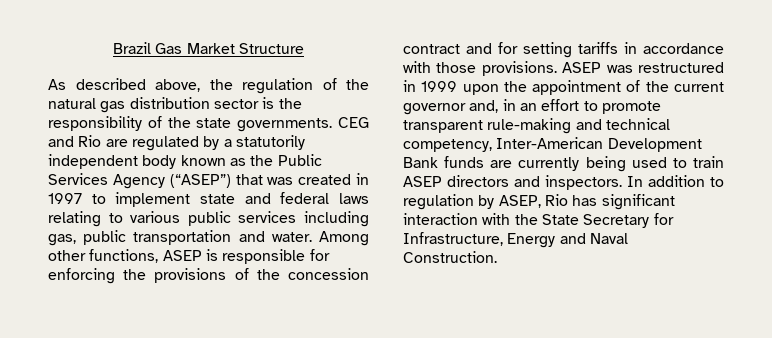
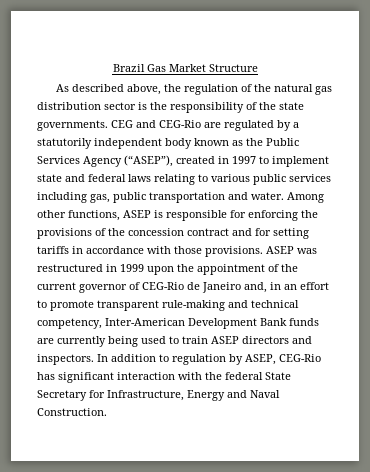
[78,135,102,147] Rio -> [159,120,201,128] CEG-Rio
[169,174,294,188] (“ASEP”) that was -> [124,155,173,167] (“ASEP”),
(466, 109) none -> [129,282,241,293] of CEG-Rio de Janeiro
[544,194,568,206] Rio -> [279,354,321,362] CEG-Rio
(538, 219) none -> [225,372,263,380] federal

